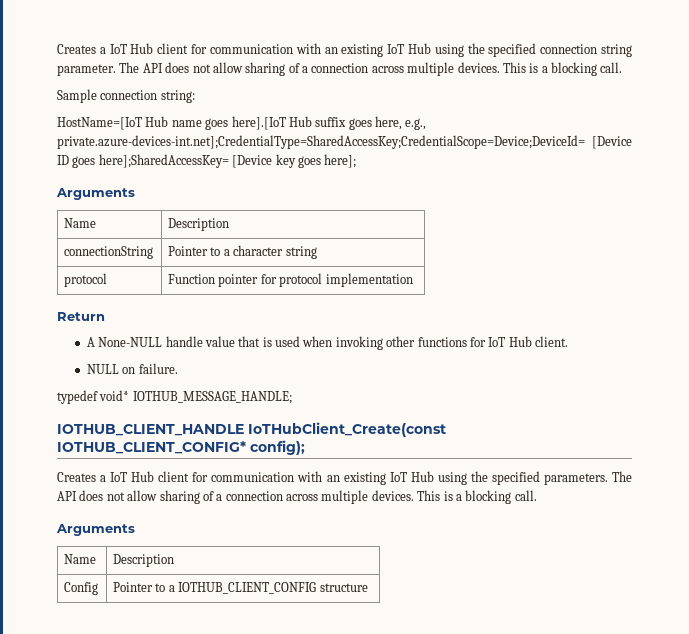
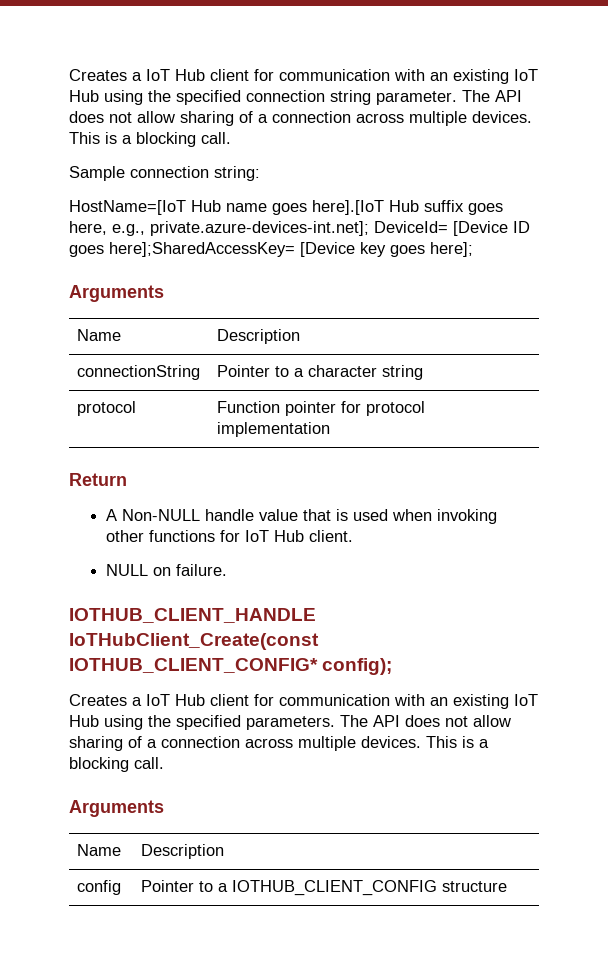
[57,135,585,149] private.azure-devices-int.net];CredentialType=SharedAccessKey;CredentialScope=Device;DeviceId= -> [150,221,448,236] private.azure-devices-int.net]; DeviceId=
[98,337,163,347] None-NULL -> [122,509,201,521] Non-NULL
[57,390,292,404] // typedef void* IOTHUB_MESSAGE_HANDLE; -> (228, 570) none
[64,582,99,595] Config -> [77,880,122,895] config

